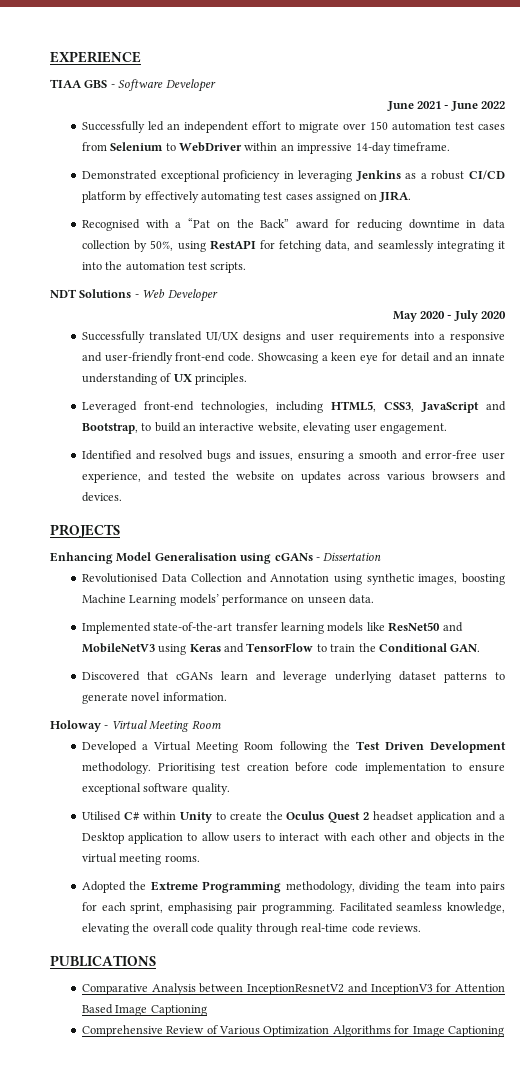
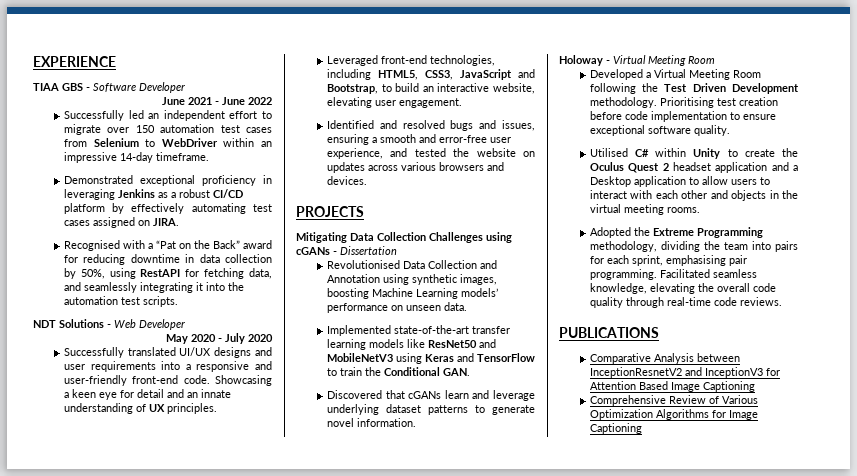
[50,552,237,564] Enhancing Model Generalisation -> [296,232,483,243] Mitigating Data Collection Challenges

